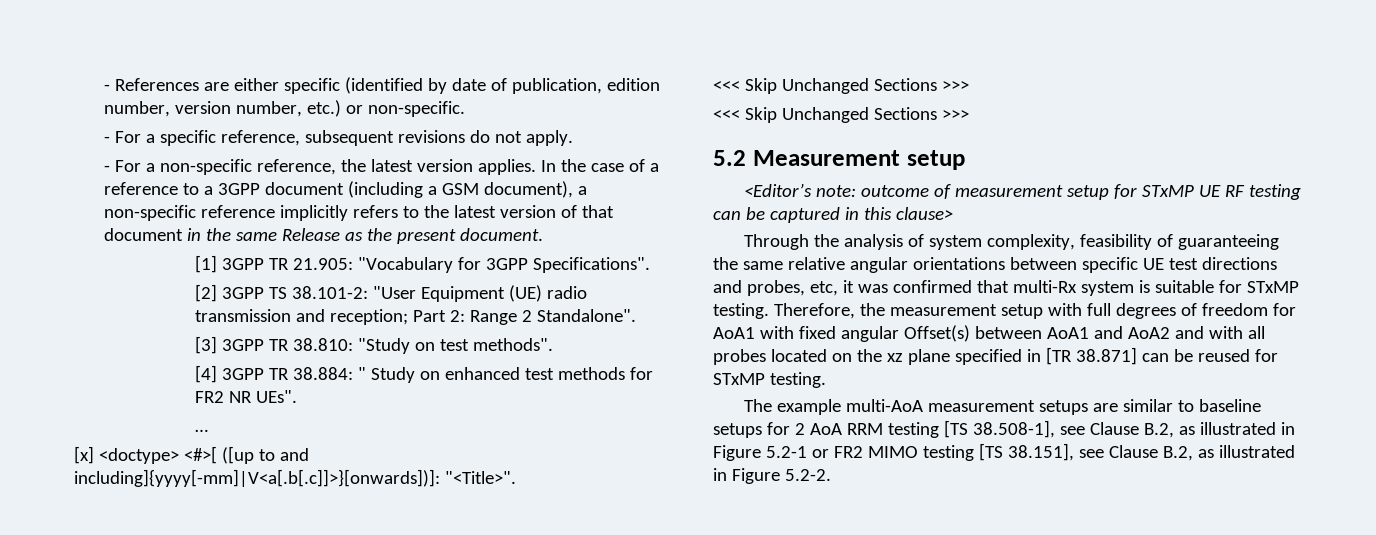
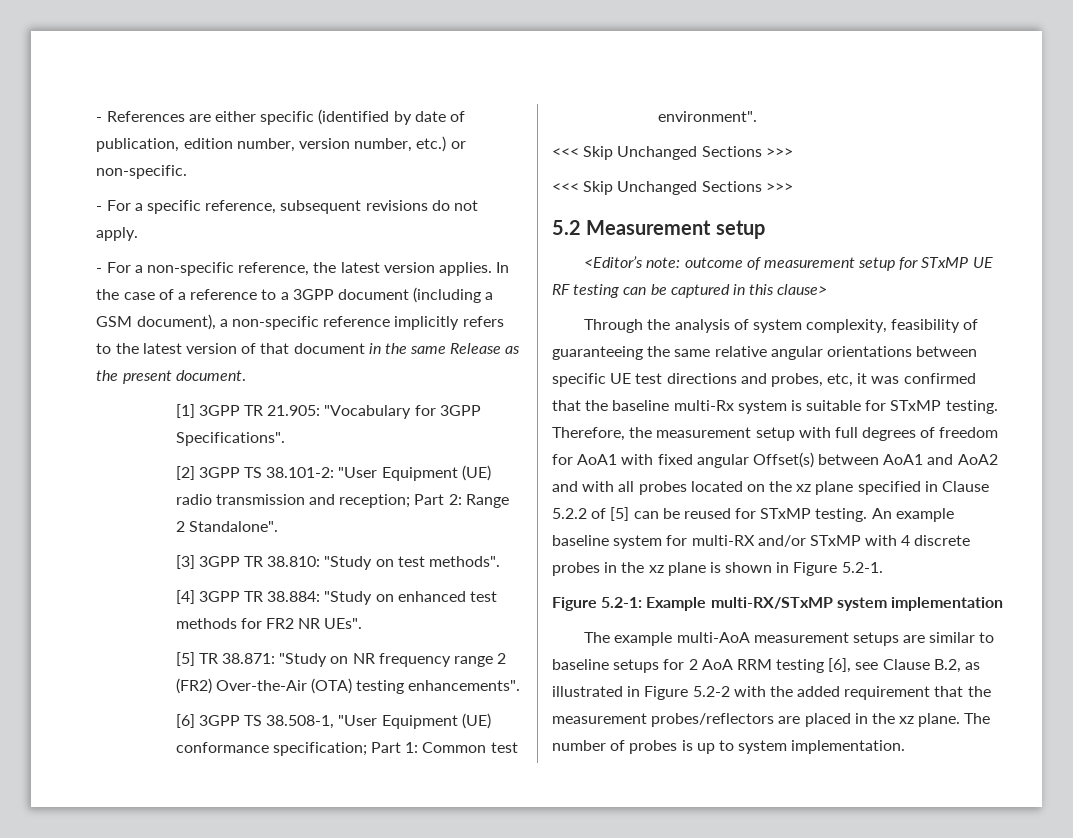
[358,367,416,383] " Study -> [324,591,373,605] "Study
[195,429,209,432] [74,446,309,464] [74,469,516,487] … // [x] <doctype> <#>[ ([up to and including]{yyyy[-mm]|V<a[.b[.c]]>}[onwards])]: "<Title>". -> [175,652,507,667] [175,678,521,694] [175,713,491,729] [175,742,518,756] [657,111,757,122] [5] TR 38.871: "Study on NR frequency range 2 (FR2) Over-the-Air (OTA) testing enhancements". // [6] 3GPP TS 38.508-1, "User Equipment (UE) conformance specification; Part 1: Common test environment".
(1009, 286) none -> [585,400,670,411] the baseline
[1045,347,1137,365] [TR 38.871] -> [942,481,990,492] [552,507,630,521] Clause 5.2.2 of [5]
(826, 380) none -> [871,508,954,522] [552,535,971,549] [552,562,883,576] [552,597,1003,611] An example baseline system for multi-RX and/or STxMP with 4 discrete probes in the xz plane is shown in Figure 5.2-1. // Figure 5.2-1: Example multi-RX/STxMP system implementation
[943,420,1295,438] [713,443,1295,461] [713,468,831,484] [TS 38.508-1], see Clause B.2, as illustrated in Figure 5.2-1 or FR2 MIMO testing [TS 38.151], see Clause B.2, as illustrated in Figure 5.2-2. -> [828,658,981,673] [552,686,991,700] [552,713,991,727] [552,740,906,754] [6], see Clause B.2, as illustrated in Figure 5.2-2 with the added requirement that the measurement probes/reflectors are placed in the xz plane. The number of probes is up to system implementation.

